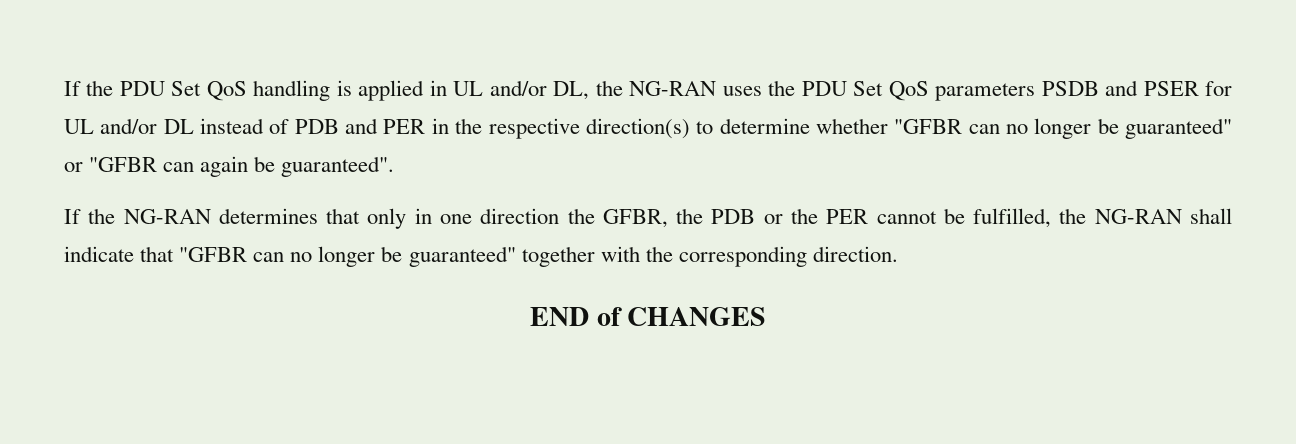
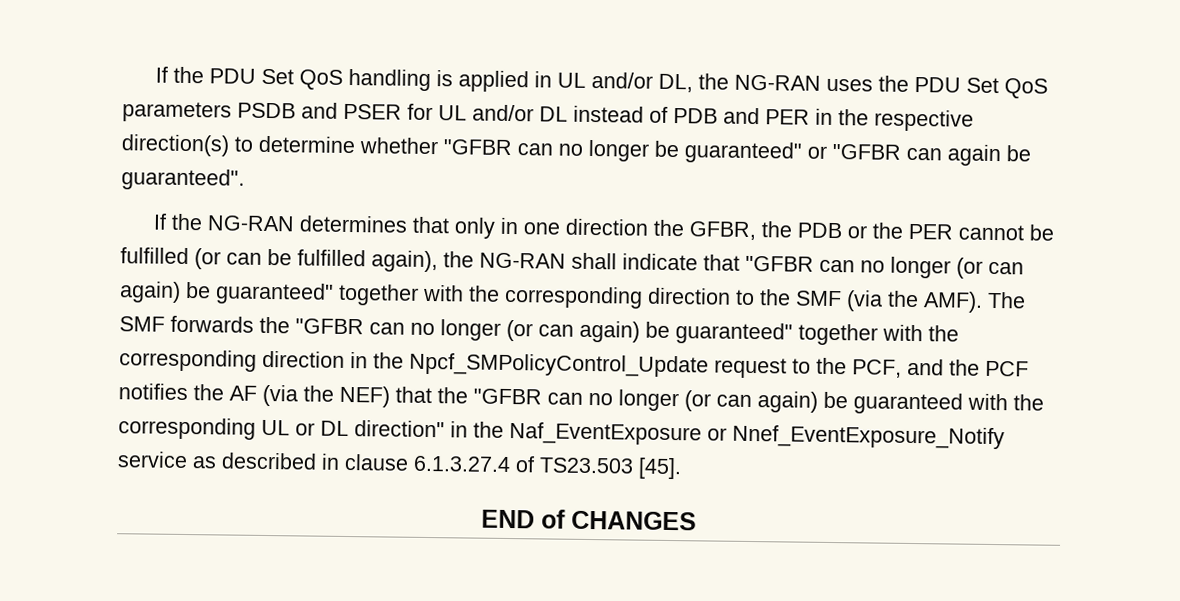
[973,208,1052,228] fulfilled, -> [120,247,438,273] fulfilled (or can be fulfilled again),
[381,246,898,267] be guaranteed" together with the corresponding direction. -> [956,257,1024,279] [119,281,1026,313] [119,315,959,346] [119,349,1029,379] [118,383,1044,415] [118,417,1005,450] [117,451,682,480] (or can again) be guaranteed" together with the corresponding direction to the SMF (via the AMF). The SMF forwards the "GFBR can no longer (or can again) be guaranteed" together with the corresponding direction in the Npcf_SMPolicyControl_Update request to the PCF, and the PCF notifies the AF (via the NEF) that the "GFBR can no longer (or can again) be guaranteed with the corresponding UL or DL direction" in the Naf_EventExposure or Nnef_EventExposure_Notify service as described in clause 6.1.3.27.4 of TS23.503 [45].

